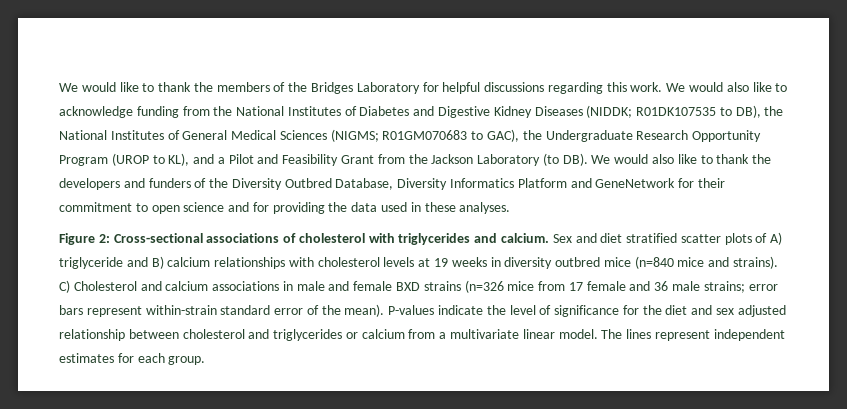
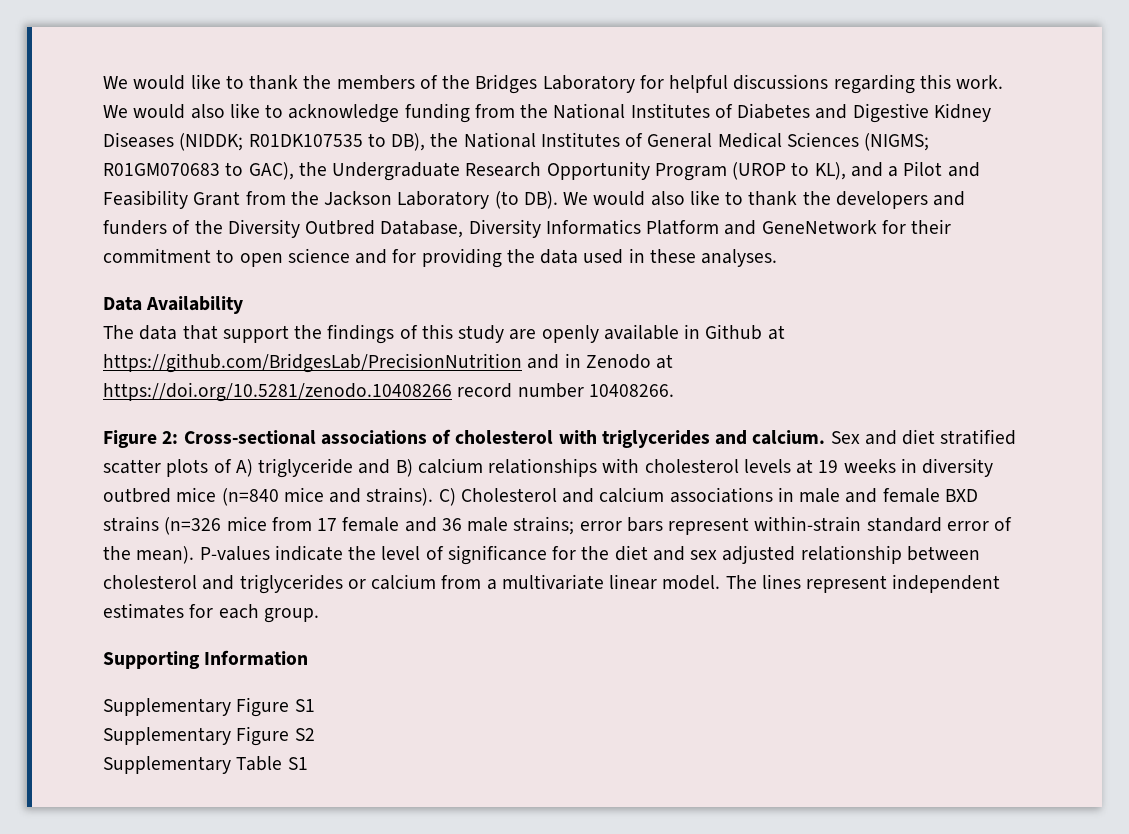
(511, 208) none -> [103,296,244,314] [103,324,785,344] [103,353,674,373] [103,382,674,402] // Data Availability // The data that support the findings of this study are openly available in Github at https://github.com/BridgesLab/PrecisionNutrition and in Zenodo at https://doi.org/10.5281/zenodo.10408266 record number 10408266.
(206, 360) none -> [103,650,309,669] [103,697,315,717] [103,726,315,746] [103,756,308,774] // Supporting Information // Supplementary Figure S1 // Supplementary Figure S2 // Supplementary Table S1

